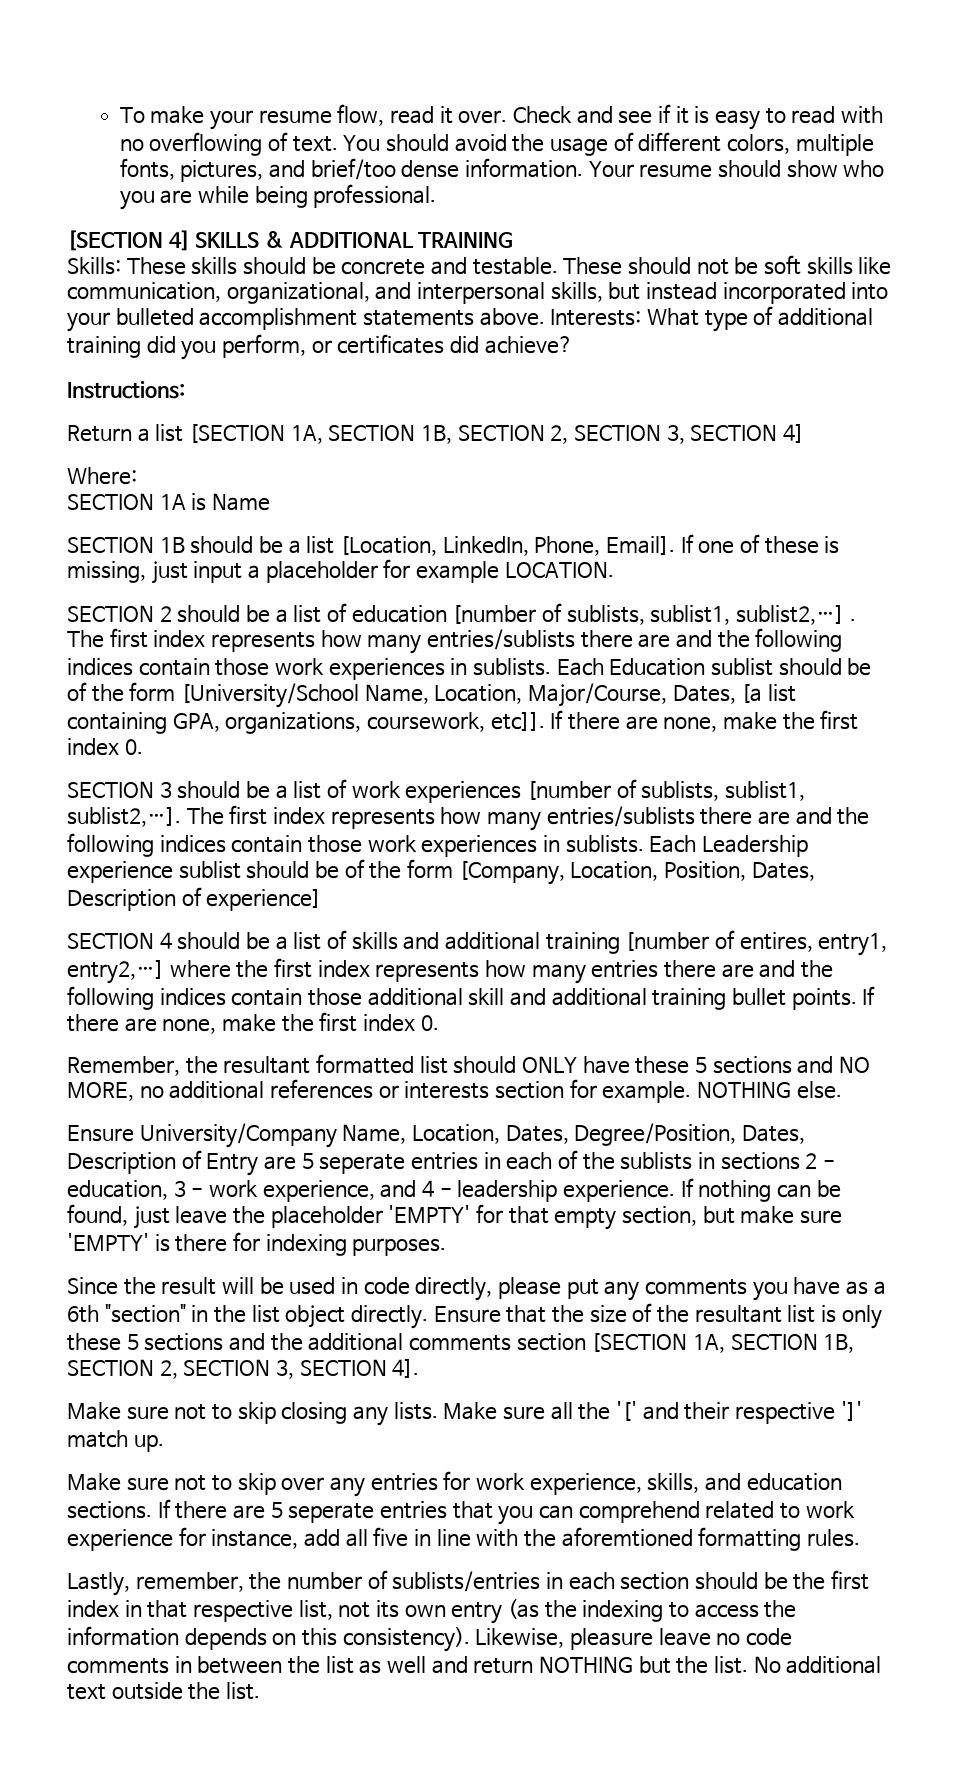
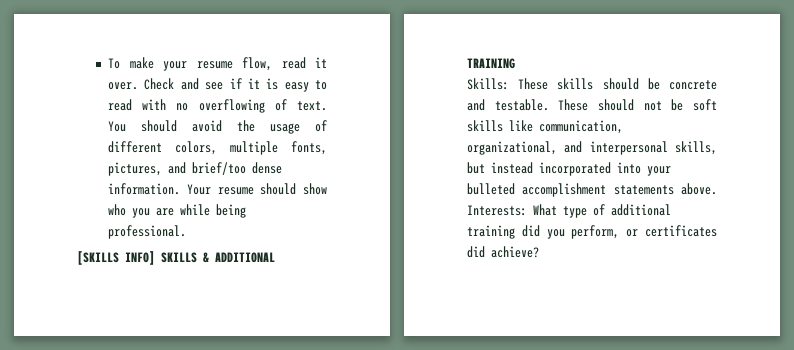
[67,230,190,251] [SECTION 4] -> [77,251,155,265] [SKILLS INFO]
[67,381,185,399] [67,424,805,444] [67,467,137,485] [67,493,271,511] [67,534,840,556] [67,559,614,584] [67,603,856,625] [67,628,843,654] [67,658,872,680] [67,682,796,708] [67,710,859,734] [67,738,143,756] [67,779,806,803] [67,805,870,831] [67,833,809,857] [67,859,815,885] [67,887,322,911] [67,930,888,956] [67,958,833,984] [67,986,876,1010] [67,1012,439,1034] [67,1054,870,1076] [67,1079,842,1103] [67,1123,805,1148] [67,1150,836,1176] [67,1178,841,1202] [67,1204,843,1230] [67,1232,447,1256] [67,1277,886,1301] [67,1303,882,1329] [67,1333,855,1353] [67,1359,420,1379] [67,1401,862,1426] [67,1430,164,1452] [67,1471,842,1497] [67,1499,855,1525] [67,1527,860,1551] [67,1570,869,1596] [67,1599,797,1624] [67,1626,792,1652] [67,1656,882,1674] [67,1682,261,1700] // Instructions: // Return a list [SECTION 1A, SECTION 1B, SECTION 2, SECTION 3, SECTION 4] // Where: // SECTION 1A is Name // SECTION 1B should be a list [Location, LinkedIn, Phone, Email]. If one of these is missing, just input a placeholder for example LOCATION. // SECTION 2 should be a list of education [number of sublists, sublist1, sublist2,…] . The first index represents how many entries/sublists there are and the following indices contain those work experiences in sublists. Each Education sublist should be of the form [University/School Name, Location, Major/Course, Dates, [a list containing GPA, organizations, coursework, etc]]. If there are none, make the first index 0. // SECTION 3 should be a list of work experiences [number of sublists, sublist1, sublist2,…]. The first index represents how many entries/sublists there are and the following indices contain those work experiences in sublists. Each Leadership experience sublist should be of the form [Company, Location, Position, Dates, Description of experience] // SECTION 4 should be a list of skills and additional training [number of entires, entry1, entry2,…] where the first index represents how many entries there are and the following indices contain those additional skill and additional training bullet points. If there are none, make the first index 0. // Remember, the resultant formatted list should ONLY have these 5 sections and NO MORE, no additional references or interests section for example. NOTHING else. // Ensure University/Company Name, Location, Dates, Degree/Position, Dates, Description of Entry are 5 seperate entries in each of the sublists in sections 2 - education, 3 - work experience, and 4 - leadership experience. If nothing can be found, just leave the placeholder 'EMPTY' for that empty section, but make sure 'EMPTY' is there for indexing purposes. // Since the result will be used in code directly, please put any comments you have as a 6th "section" in the list object directly. Ensure that the size of the resultant list is only these 5 sections and the additional comments section [SECTION 1A, SECTION 1B, SECTION 2, SECTION 3, SECTION 4]. // Make sure not to skip closing any lists. Make sure all the '[' and their respective ']' match up. // Make sure not to skip over any entries for work experience, skills, and education sections. If there are 5 seperate entries that you can comprehend related to work experience for instance, add all five in line with the aforemtioned formatting rules. // Lastly, remember, the number of sublists/entries in each section should be the first index in that respective list, not its own entry (as the indexing to access the information depends on this consistency). Likewise, pleasure leave no code comments in between the list as well and return NOTHING but the list. No additional text outside the list. -> (539, 252) none

